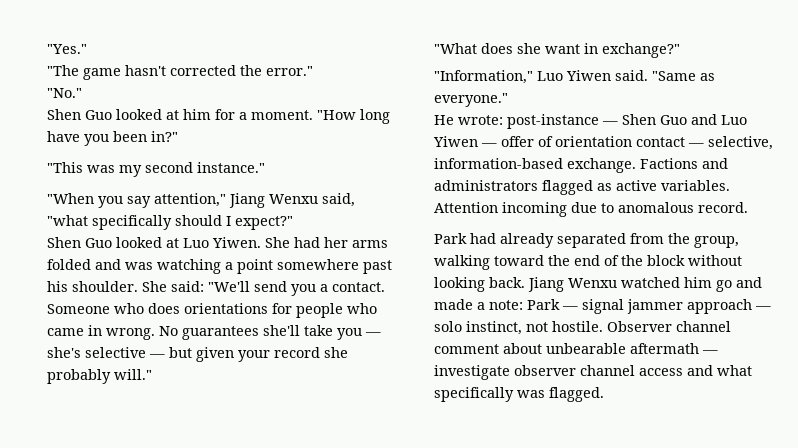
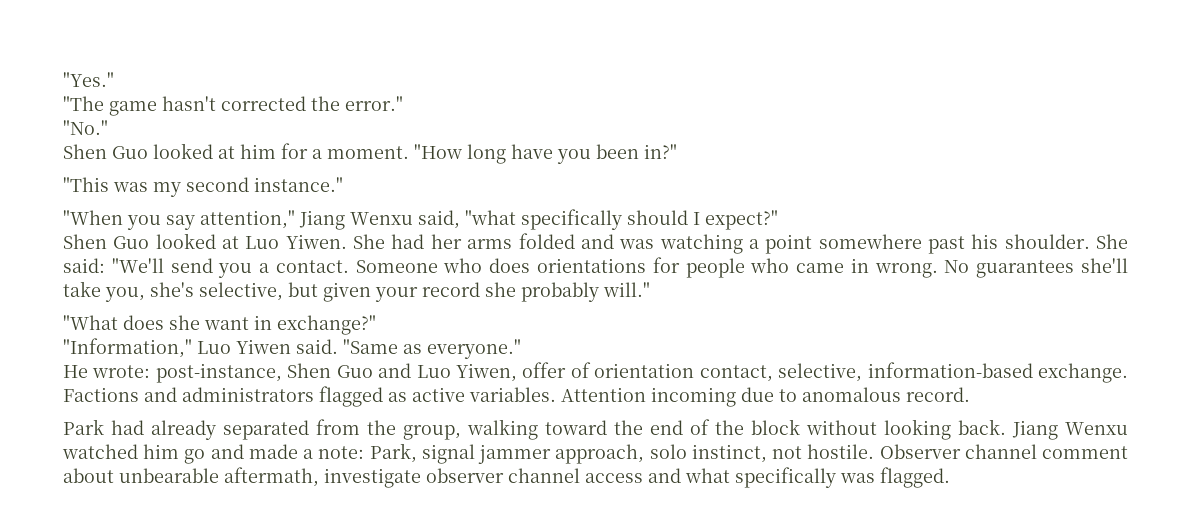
[337,328,381,340] [47,347,165,358] you — she's selective — -> [105,282,283,302] you, she's selective,
[507,114,618,129] post-instance — -> [155,363,282,383] post-instance,
[433,136,497,147] Yiwen — -> [456,363,517,382] Yiwen,
[636,137,704,147] contact — -> [699,365,773,382] contact,
[527,299,771,314] Park — signal jammer approach — -> [369,443,645,464] Park, signal jammer approach,
[630,343,718,354] aftermath — -> [224,467,319,487] aftermath,

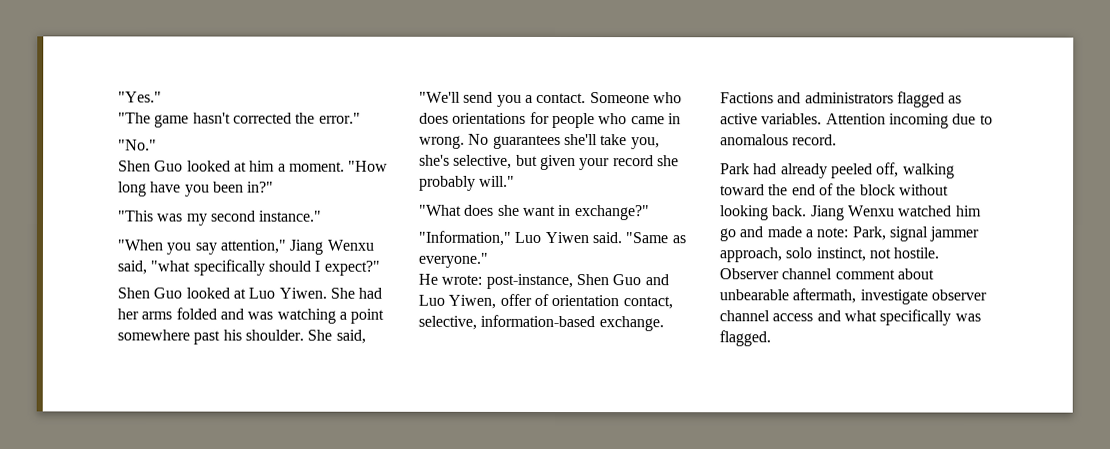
[281,143,308,159] for -> (276, 166) none
[63,258,105,273] said: -> [335,329,366,344] said,
[223,419,461,440] separated from the group, -> [830,162,900,179] peeled off,

